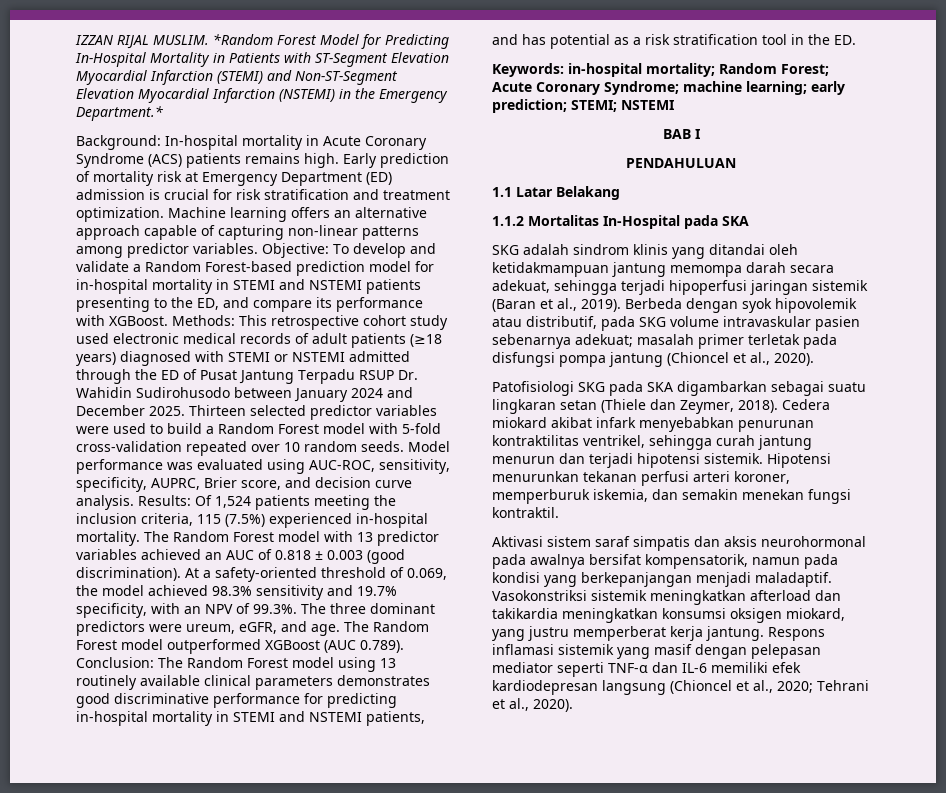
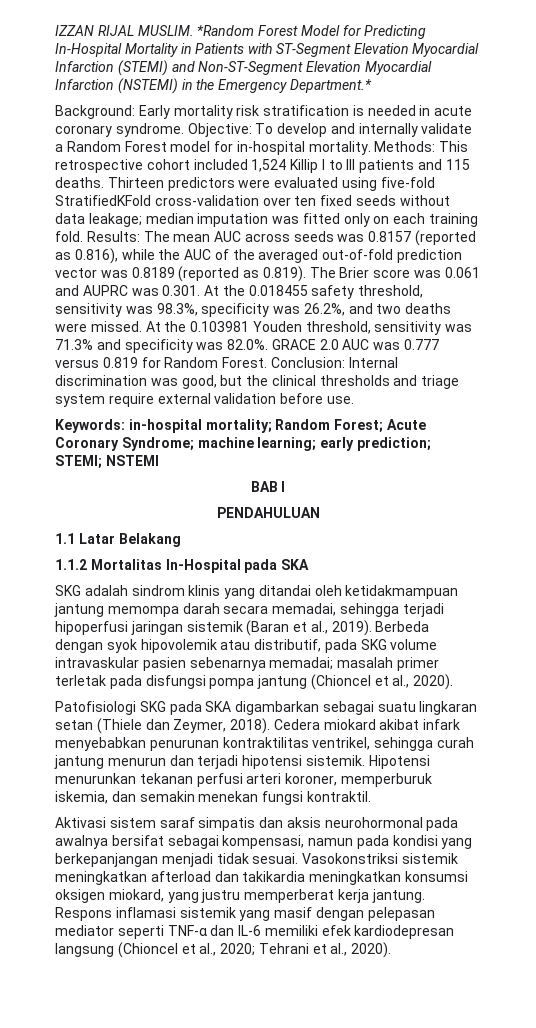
[165,135,427,150] [76,153,449,168] [76,171,392,186] [76,189,450,200] [76,207,427,222] [76,225,419,240] [76,243,258,258] In-hospital mortality in Acute Coronary Syndrome (ACS) patients remains high. Early prediction of mortality risk at Emergency Department (ED) admission is crucial for risk stratification and treatment optimization. Machine learning offers an alternative approach capable of capturing non-linear patterns among predictor variables. -> [138,105,473,119] [55,123,184,137] Early mortality risk stratification is needed in acute coronary syndrome.
(436, 248) none -> [358,123,418,137] internally
[205,261,365,276] Forest-based prediction -> [124,141,167,152] Forest
[152,279,421,294] [76,297,423,312] [76,315,448,330] [76,333,442,348] [76,351,410,366] [76,369,418,384] [76,387,413,402] [76,405,437,420] [76,423,441,434] [76,441,450,456] [76,459,450,474] [76,477,412,492] [76,495,396,510] [76,513,428,528] [76,531,439,546] [76,549,405,564] [76,567,447,582] [76,585,397,600] [76,603,435,618] [76,621,429,636] [76,639,404,654] [76,657,396,672] [76,675,430,690] [76,693,397,708] [76,711,425,726] [492,34,856,49] mortality in STEMI and NSTEMI patients presenting to the ED, and compare its performance with XGBoost. Methods: This retrospective cohort study used electronic medical records of adult patients (≥18 years) diagnosed with STEMI or NSTEMI admitted through the ED of Pusat Jantung Terpadu RSUP Dr. Wahidin Sudirohusodo between January 2024 and December 2025. Thirteen selected predictor variables were used to build a Random Forest model with 5-fold cross-validation repeated over 10 random seeds. Model performance was evaluated using AUC-ROC, sensitivity, specificity, AUPRC, Brier score, and decision curve analysis. Results: Of 1,524 patients meeting the inclusion criteria, 115 (7.5%) experienced in-hospital mortality. The Random Forest model with 13 predictor variables achieved an AUC of 0.818 ± 0.003 (good discrimination). At a safety-oriented threshold of 0.069, the model achieved 98.3% sensitivity and 19.7% specificity, with an NPV of 99.3%. The three dominant predictors were ureum, eGFR, and age. The Random Forest model outperformed XGBoost (AUC 0.789). Conclusion: The Random Forest model using 13 routinely available clinical parameters demonstrates good discriminative performance for predicting in-hospital mortality in STEMI and NSTEMI patients, and has potential as a risk stratification tool in the ED. -> [308,141,469,155] [55,159,470,173] [55,177,435,191] [55,195,450,206] [55,213,479,227] [55,230,477,246] [55,248,463,264] [55,266,480,282] [55,285,424,299] [55,303,452,317] [55,321,473,335] [55,339,440,353] [55,357,398,368] [55,375,460,389] [55,393,354,407] mortality. Methods: This retrospective cohort included 1,524 Killip I to III patients and 115 deaths. Thirteen predictors were evaluated using five-fold StratifiedKFold cross-validation over ten fixed seeds without data leakage; median imputation was fitted only on each training fold. Results: The mean AUC across seeds was 0.8157 (reported as 0.816), while the AUC of the averaged out-of-fold prediction vector was 0.8189 (reported as 0.819). The Brier score was 0.061 and AUPRC was 0.301. At the 0.018455 safety threshold, sensitivity was 98.3%, specificity was 26.2%, and two deaths were missed. At the 0.103981 Youden threshold, sensitivity was 71.3% and specificity was 82.0%. GRACE 2.0 AUC was 0.777 versus 0.819 for Random Forest. Conclusion: Internal discrimination was good, but the clinical thresholds and triage system require external validation before use.
[492,280,550,293] adekuat, -> [272,603,337,616] memadai,
[575,334,633,347] adekuat; -> [269,657,334,670] memadai;
[645,554,748,569] kompensatorik, -> [167,835,305,849] sebagai kompensasi,
[755,572,832,587] maladaptif. -> [216,853,299,864] tidak sesuai.

